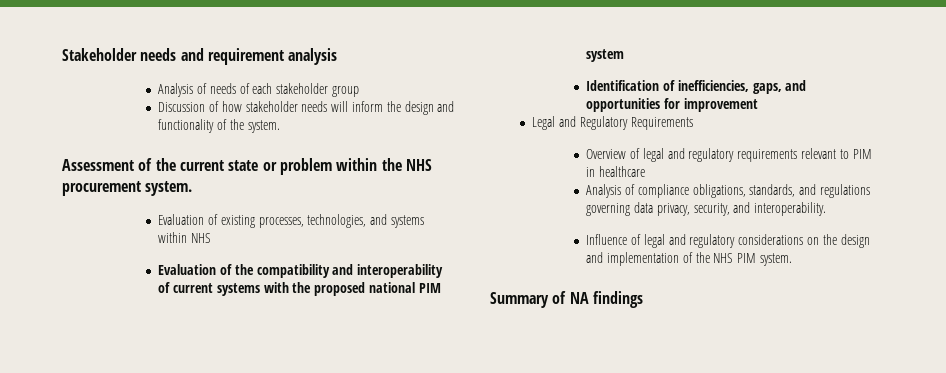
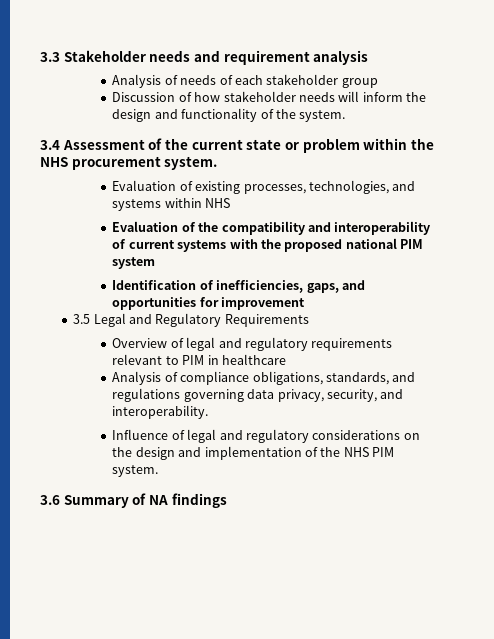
(62, 54) none -> [40,52,60,62] 3.3
(280, 126) none -> [40,140,60,150] 3.4
(758, 105) none -> [73,314,91,324] 3.5
(792, 259) none -> [40,495,60,505] 3.6

